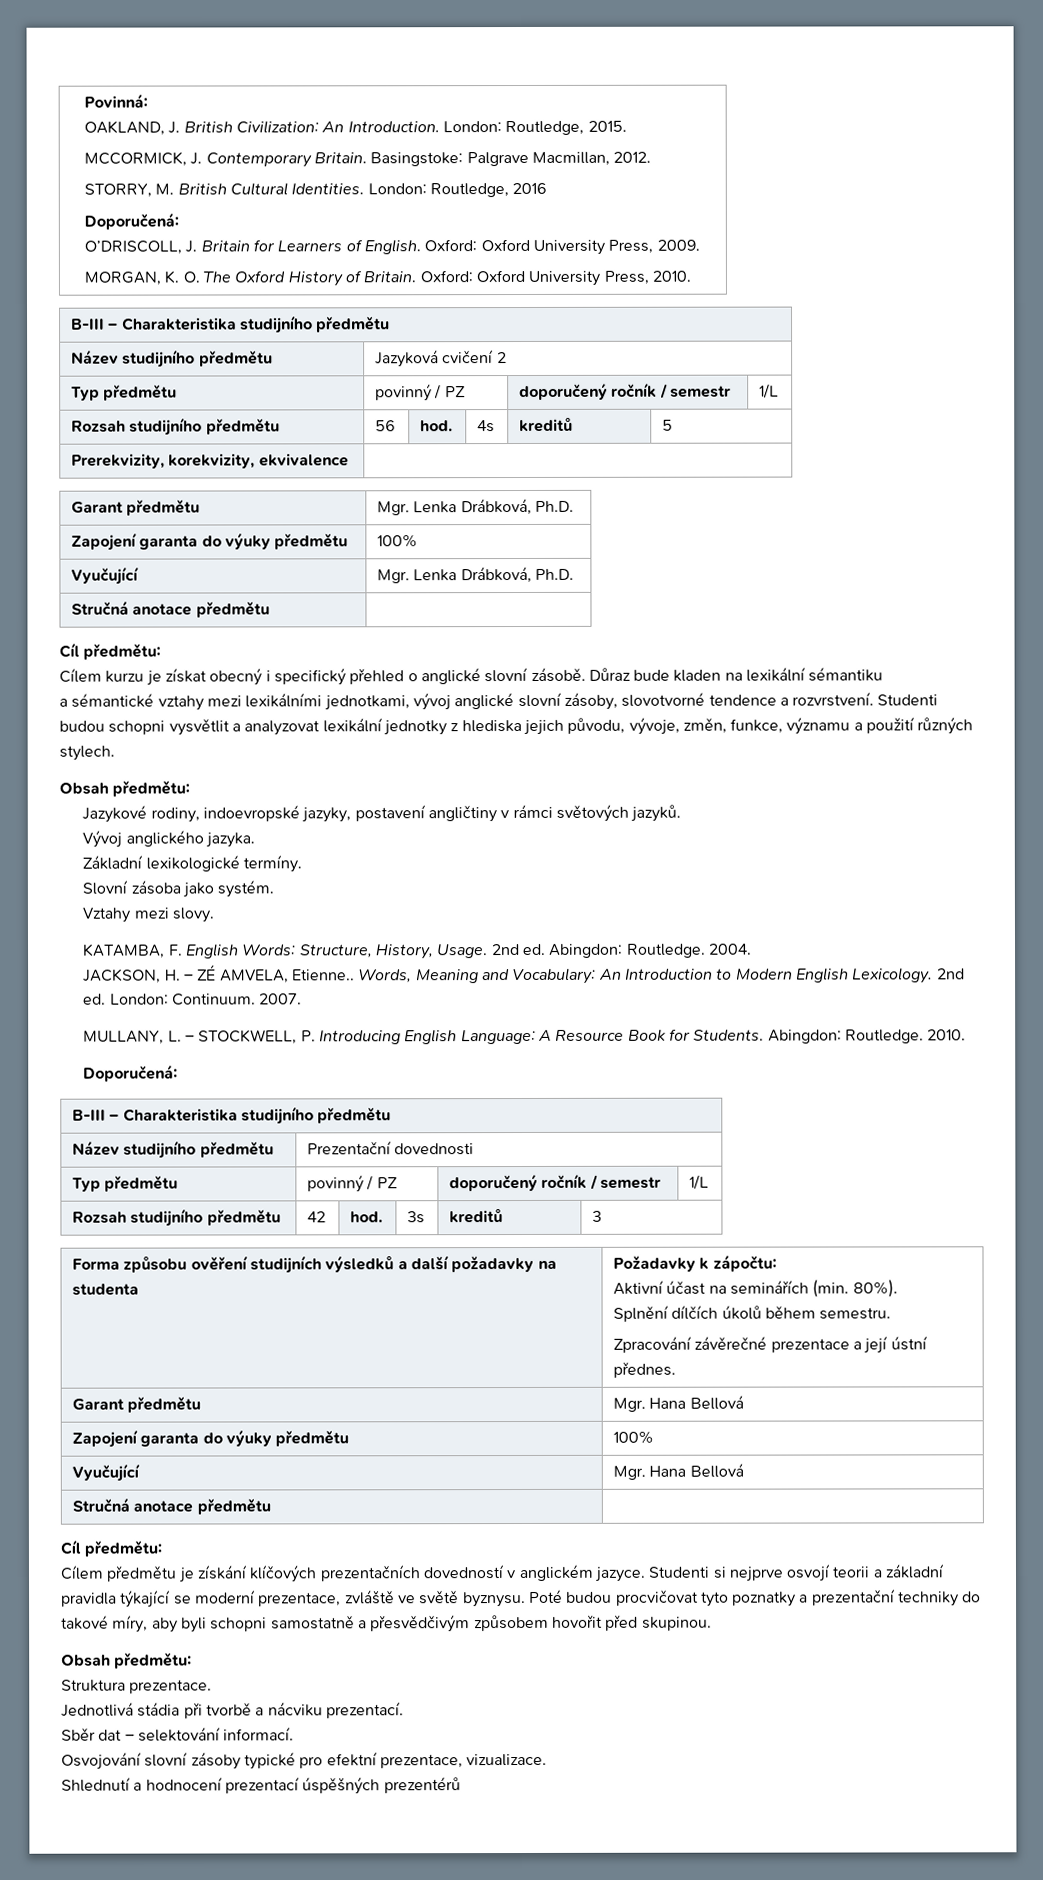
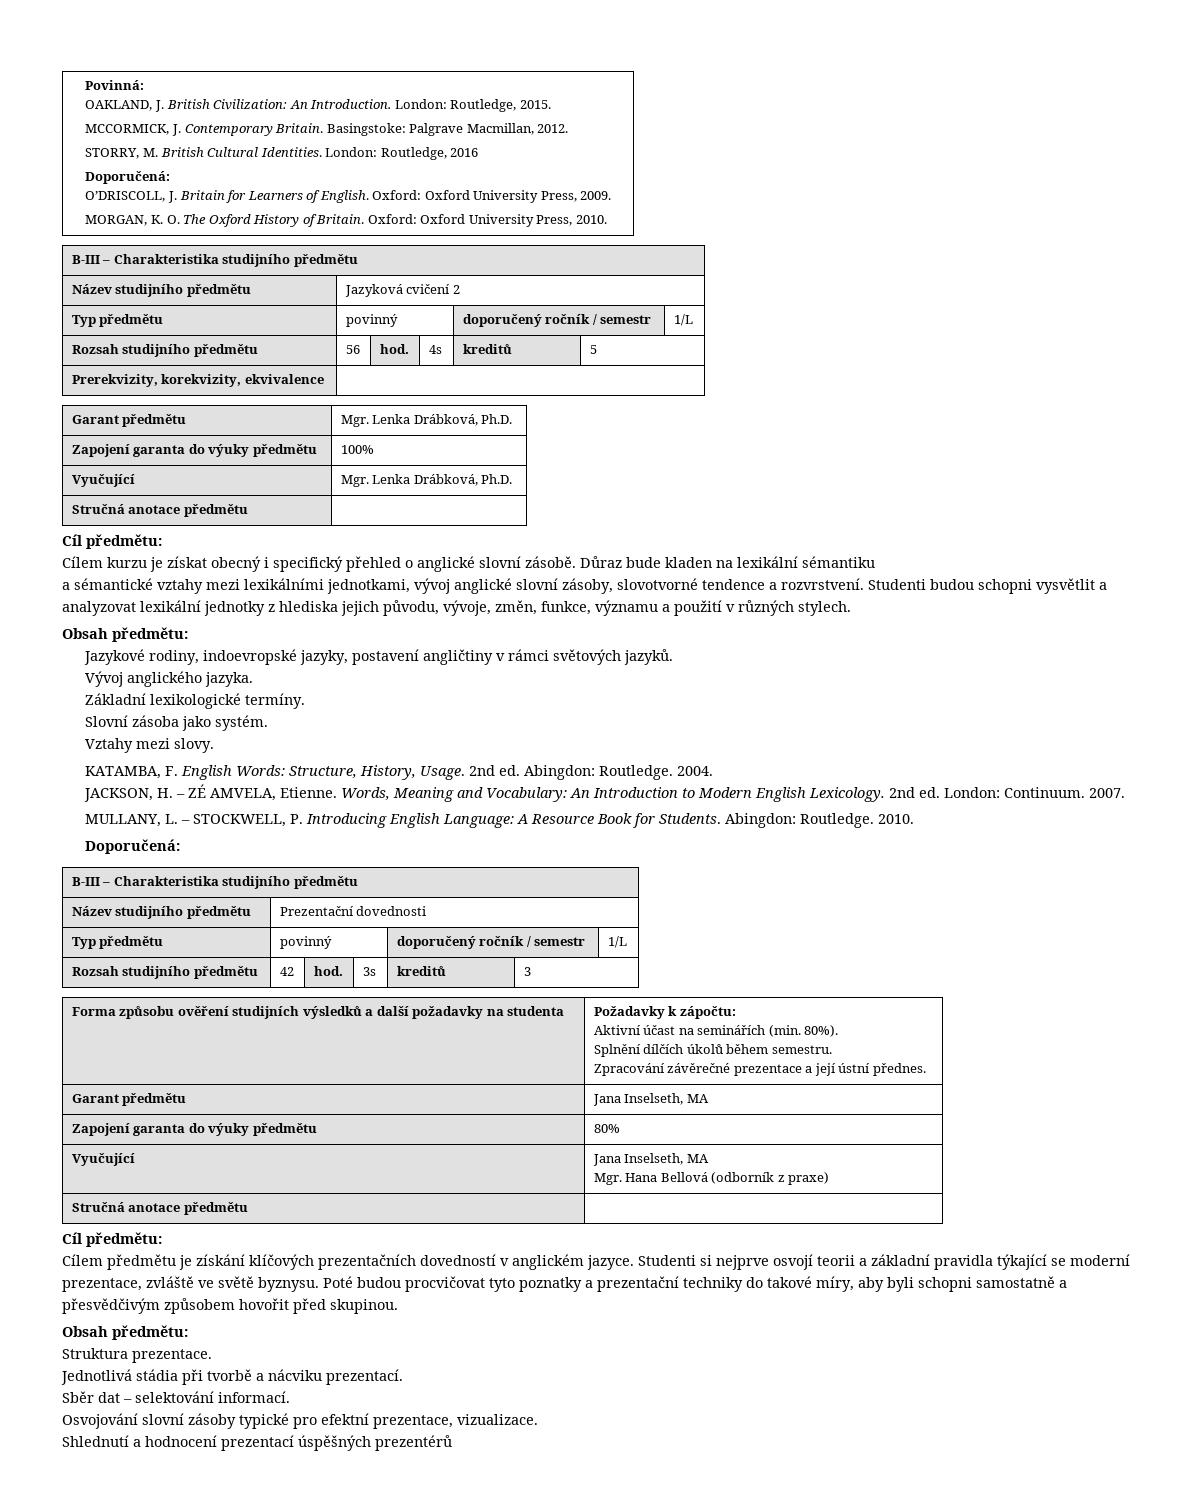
[434,384,466,400] / PZ -> (398, 320) none
(916, 725) none -> [726,604,735,612] v
[291,969,355,981] Etienne.. -> [280,787,338,798] Etienne.
[366,1175,398,1191] / PZ -> (332, 942) none
[613,1395,744,1412] [72,1429,350,1448] [613,1430,655,1444] [72,1463,141,1482] [613,1463,744,1480] Mgr. Hana Bellová // Zapojení garanta do výuky předmětu | 100% // Vyučující | Mgr. Hana Bellová -> [592,1093,709,1106] [71,1123,317,1136] [593,1124,620,1133] [71,1153,135,1166] [592,1153,709,1166] [593,1172,830,1185] Jana Inselseth, MA // Zapojení garanta do výuky předmětu | 80% // Vyučující | Jana Inselseth, MA // Mgr. Hana Bellová (odborník z praxe)

